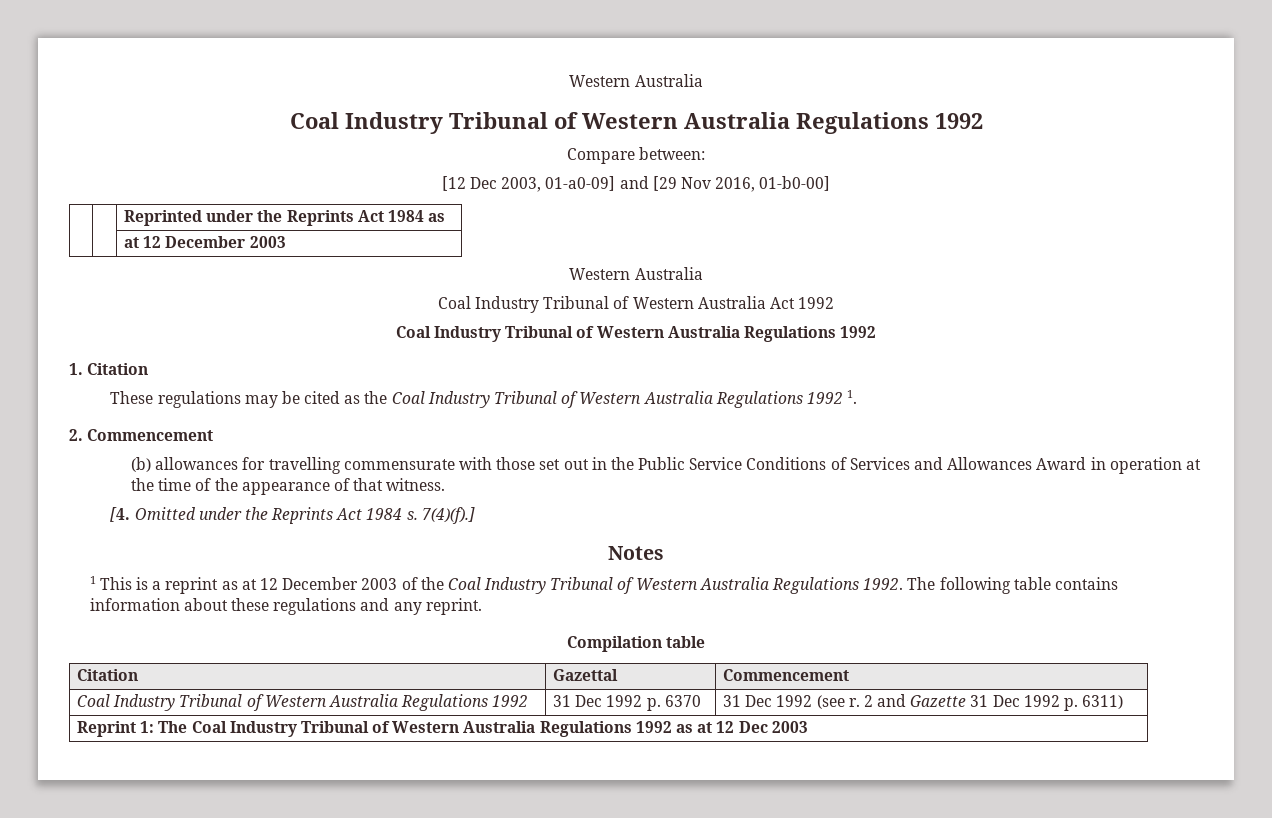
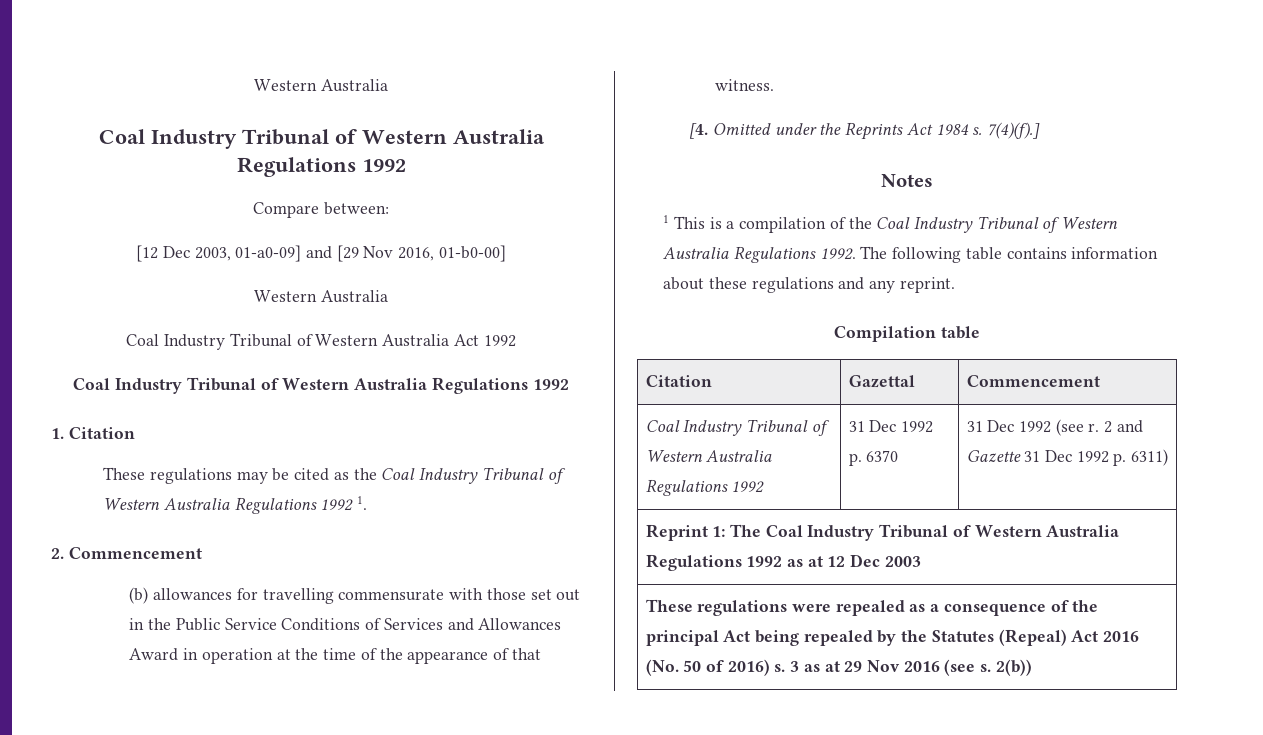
[123,210,446,226] [123,236,286,248] // | | Reprinted under the Reprints Act 1984 as // | | at 12 December 2003 -> (506, 253) none
[165,577,398,594] reprint as at 12 December 2003 -> [739,217,827,233] compilation
(808, 727) none -> [645,599,1099,616] [645,629,1140,646] [645,659,1032,676] // These regulations were repealed as a consequence of the principal Act being repealed by the Statutes (Repeal) Act 2016 (No. 50 of 2016) s. 3 as at 29 Nov 2016 (see s. 2(b))

